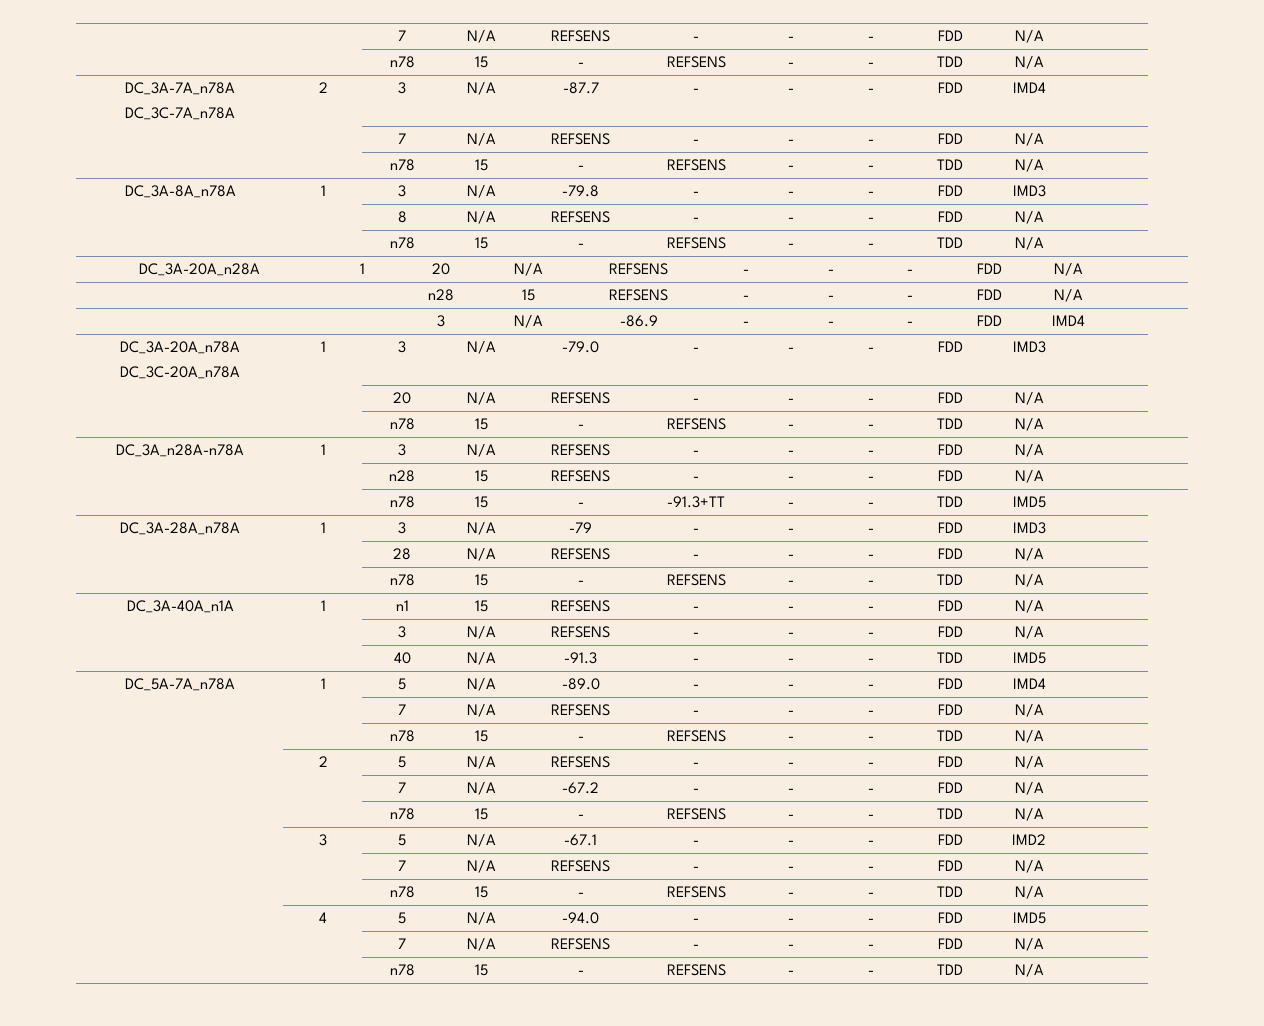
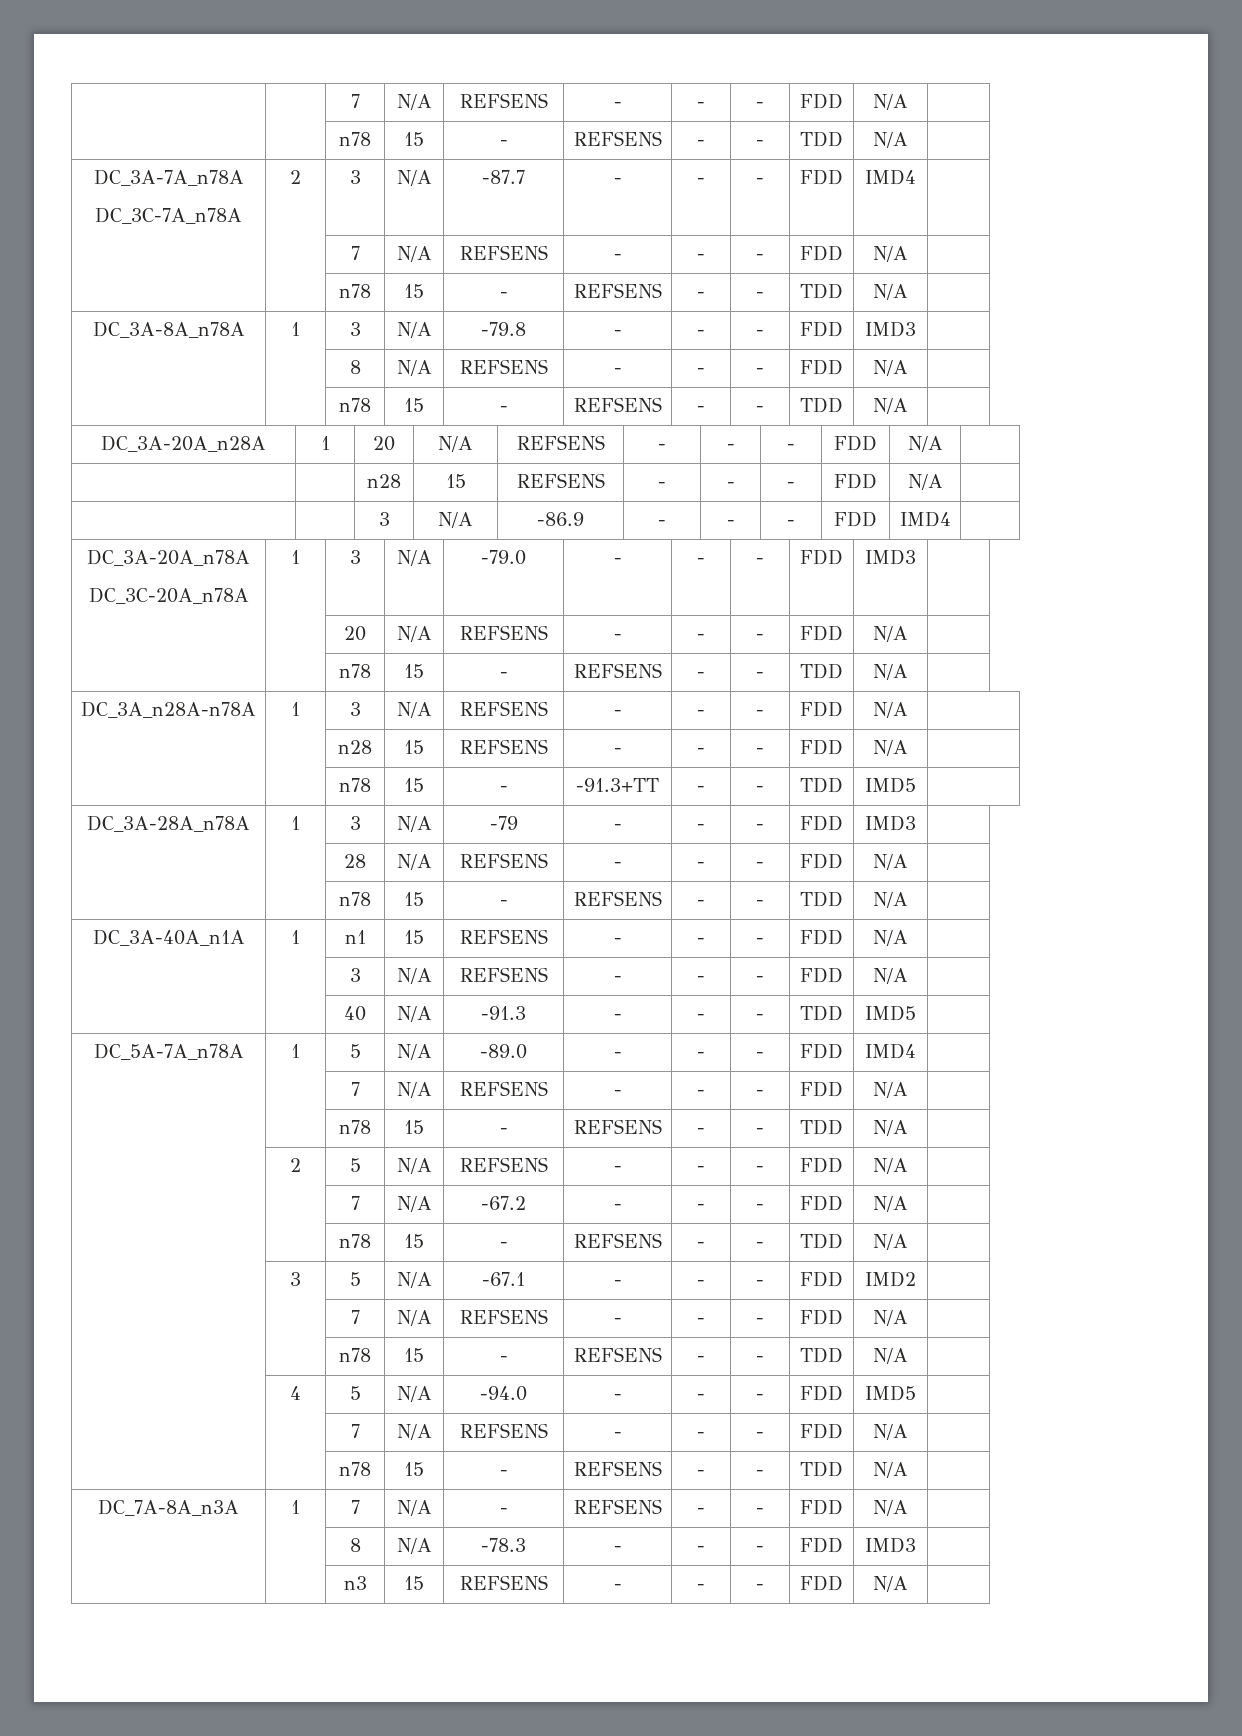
(1044, 970) none -> [98,1499,239,1516] [291,1500,300,1514] [350,1500,360,1514] [396,1500,432,1516] [499,1508,508,1514] [573,1499,662,1514] [697,1508,705,1514] [756,1508,764,1514] [800,1499,843,1515] [873,1500,908,1516] [349,1538,361,1552] [396,1538,432,1554] [481,1538,526,1552] [613,1546,622,1552] [697,1546,705,1552] [756,1546,764,1552] [800,1537,843,1553] [865,1537,916,1553] [343,1576,367,1590] [404,1576,424,1590] [459,1575,548,1590] [613,1584,622,1590] [697,1584,705,1590] [756,1584,764,1590] [800,1575,843,1591] [873,1576,908,1592] // DC_7A-8A_n3A | 1 | 7 | N/A | - | REFSENS | - | - | FDD | N/A | // | | 8 | N/A | -78.3 | - | - | - | FDD | IMD3 | // | | n3 | 15 | REFSENS | - | - | - | FDD | N/A |

